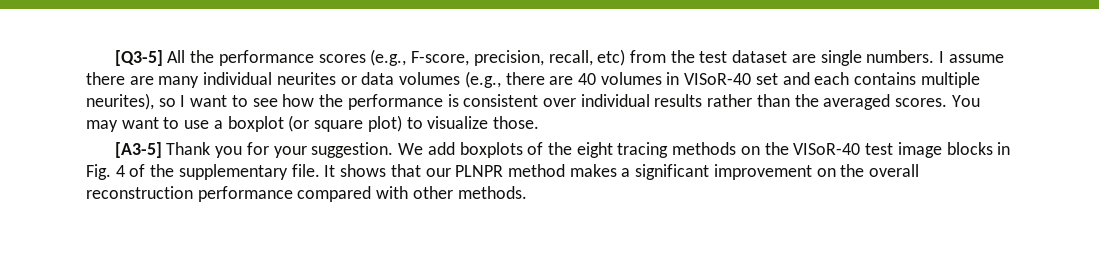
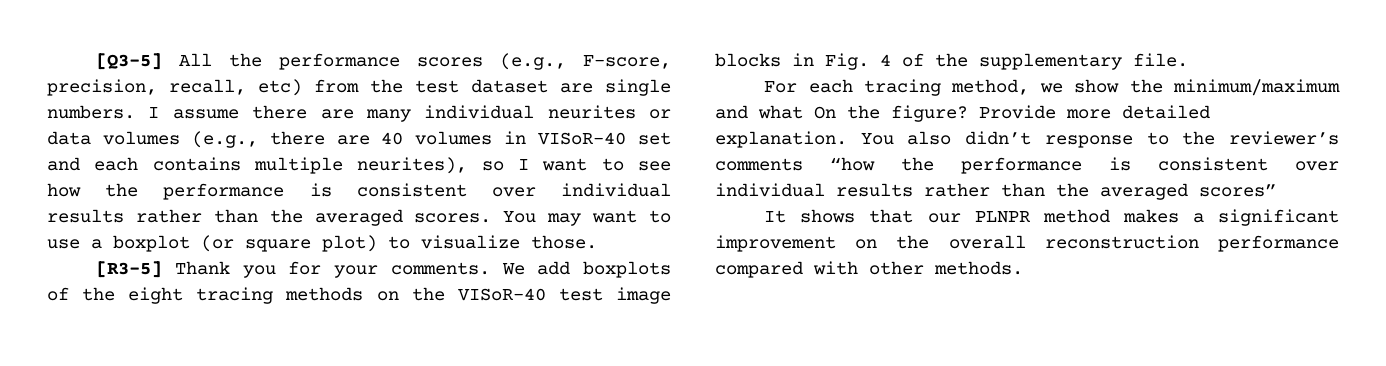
[114,142,162,158] [A3-5] -> [96,261,163,278] [R3-5]
[311,142,394,158] suggestion. -> [390,262,490,275] comments.
(320, 170) none -> [764,79,1340,96] [715,105,1210,122] [715,131,1339,148] [715,157,1339,174] [715,183,1276,200] // For each tracing method, we show the minimum/maximum and what On the figure? Provide more detailed explanation. You also didn’t response to the reviewer’s comments “how the performance is consistent over individual results rather than the averaged scores” //

